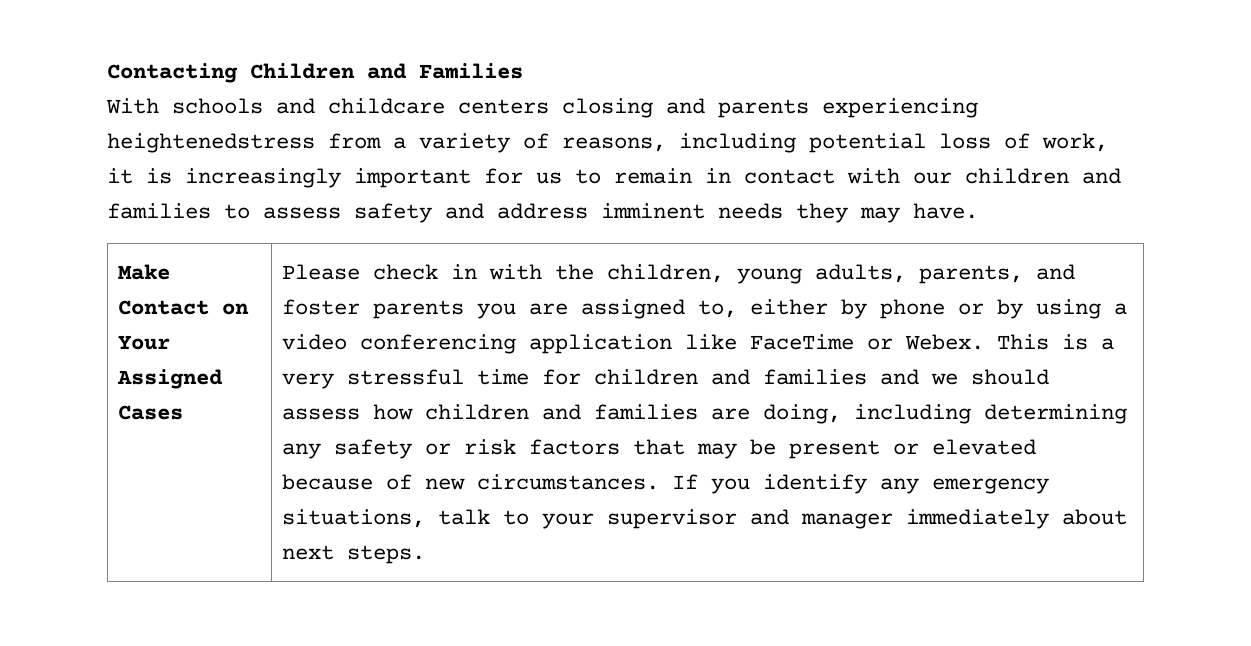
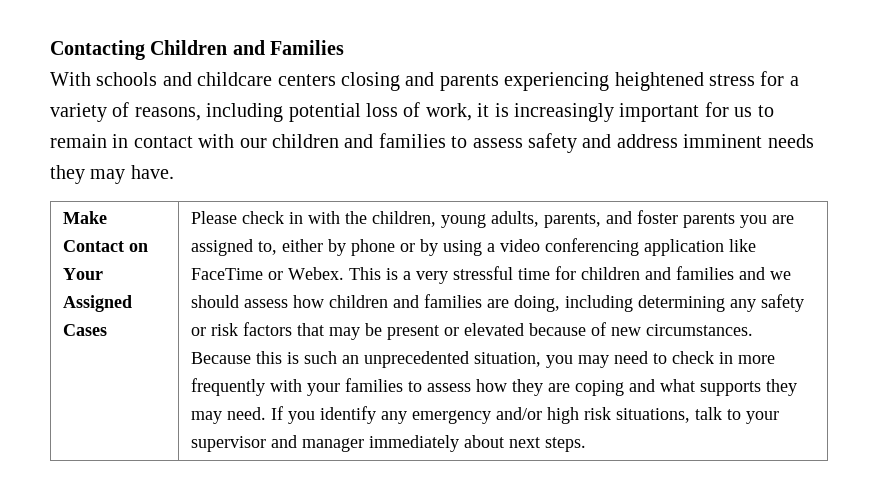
[107,133,381,153] heightenedstress from -> [614,71,785,91] heightened stress for
(660, 482) none -> [190,351,775,368] [190,378,797,396] [190,407,266,424] Because this is such an unprecedented situation, you may need to check in more frequently with your families to assess how they are coping and what supports they may need.
(1050, 486) none -> [495,407,611,424] and/or high risk

